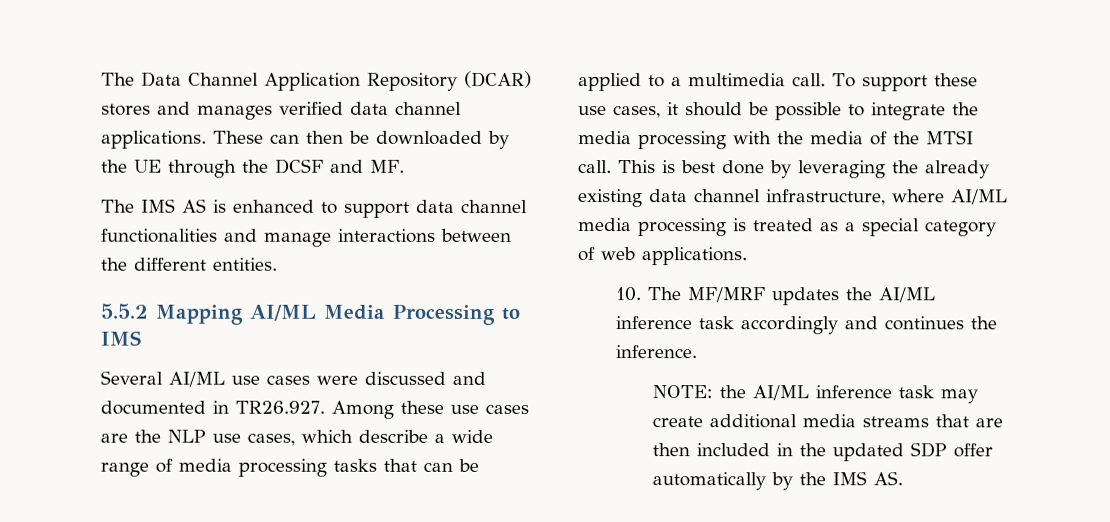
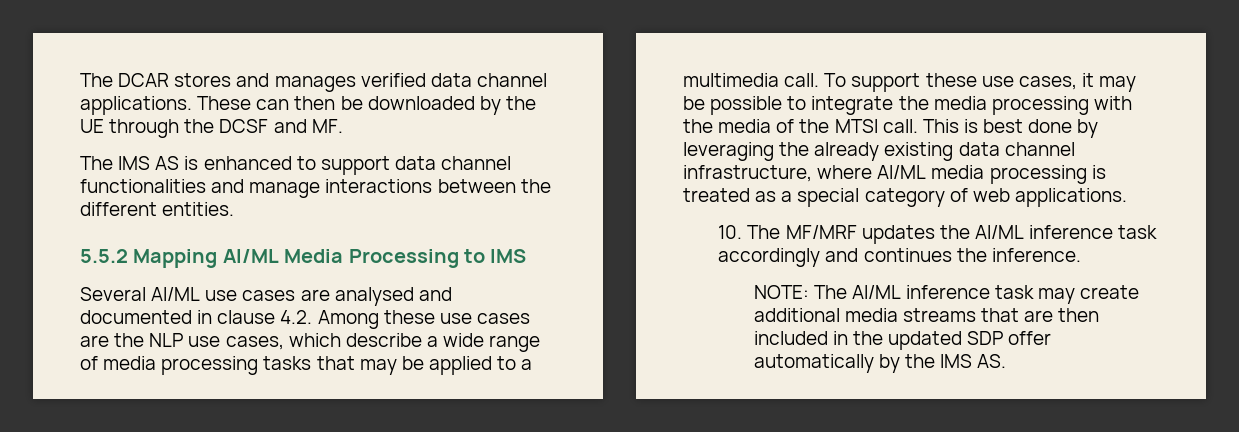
[101,70,532,91] The Data Channel Application Repository (DCAR) -> [80,73,170,87] The DCAR
[316,371,446,385] were discussed -> [300,287,414,306] are analysed
[235,400,325,414] TR26.927. -> [217,310,313,324] clause 4.2.
[423,461,453,472] can -> [359,359,397,375] may
[685,102,743,117] should -> [1099,76,1137,92] may
[719,385,747,399] the -> [813,285,847,299] The

